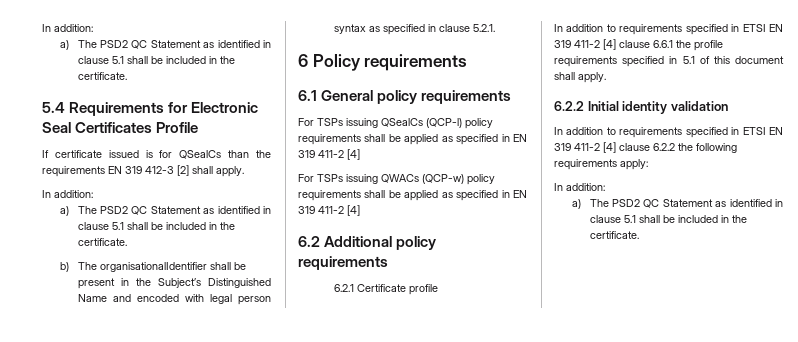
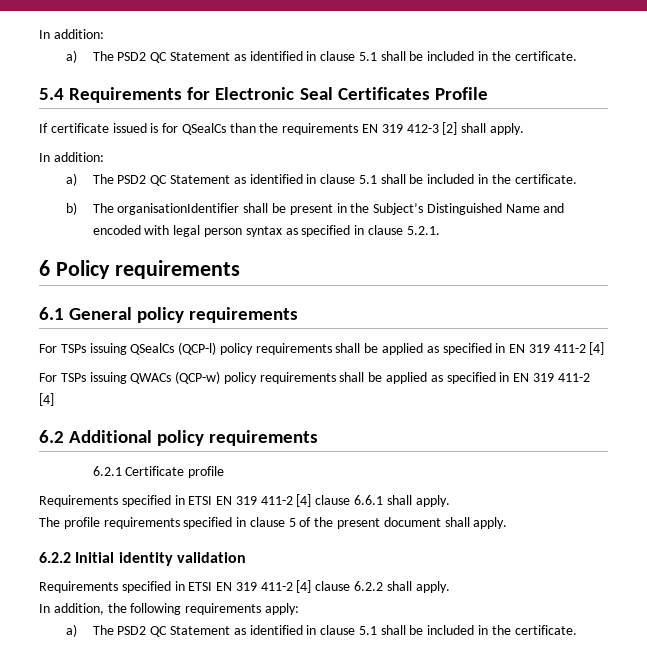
[99,262,207,272] organisationalIdentifier -> [117,203,240,215] organisationIdentifier
[554,24,683,35] In addition to requirements -> [39,495,118,507] Requirements
[676,40,691,48] the -> [386,495,450,507] [39,517,60,527] shall apply. // The
[682,56,730,64] 5.1 of this -> [249,517,381,529] clause 5 of the present
[554,127,683,138] In addition to requirements -> [39,581,118,593] Requirements
(675, 147) none -> [386,581,450,593] [39,603,104,615] shall apply. // In addition,
[554,183,605,191] // In addition: -> (299, 609) none

